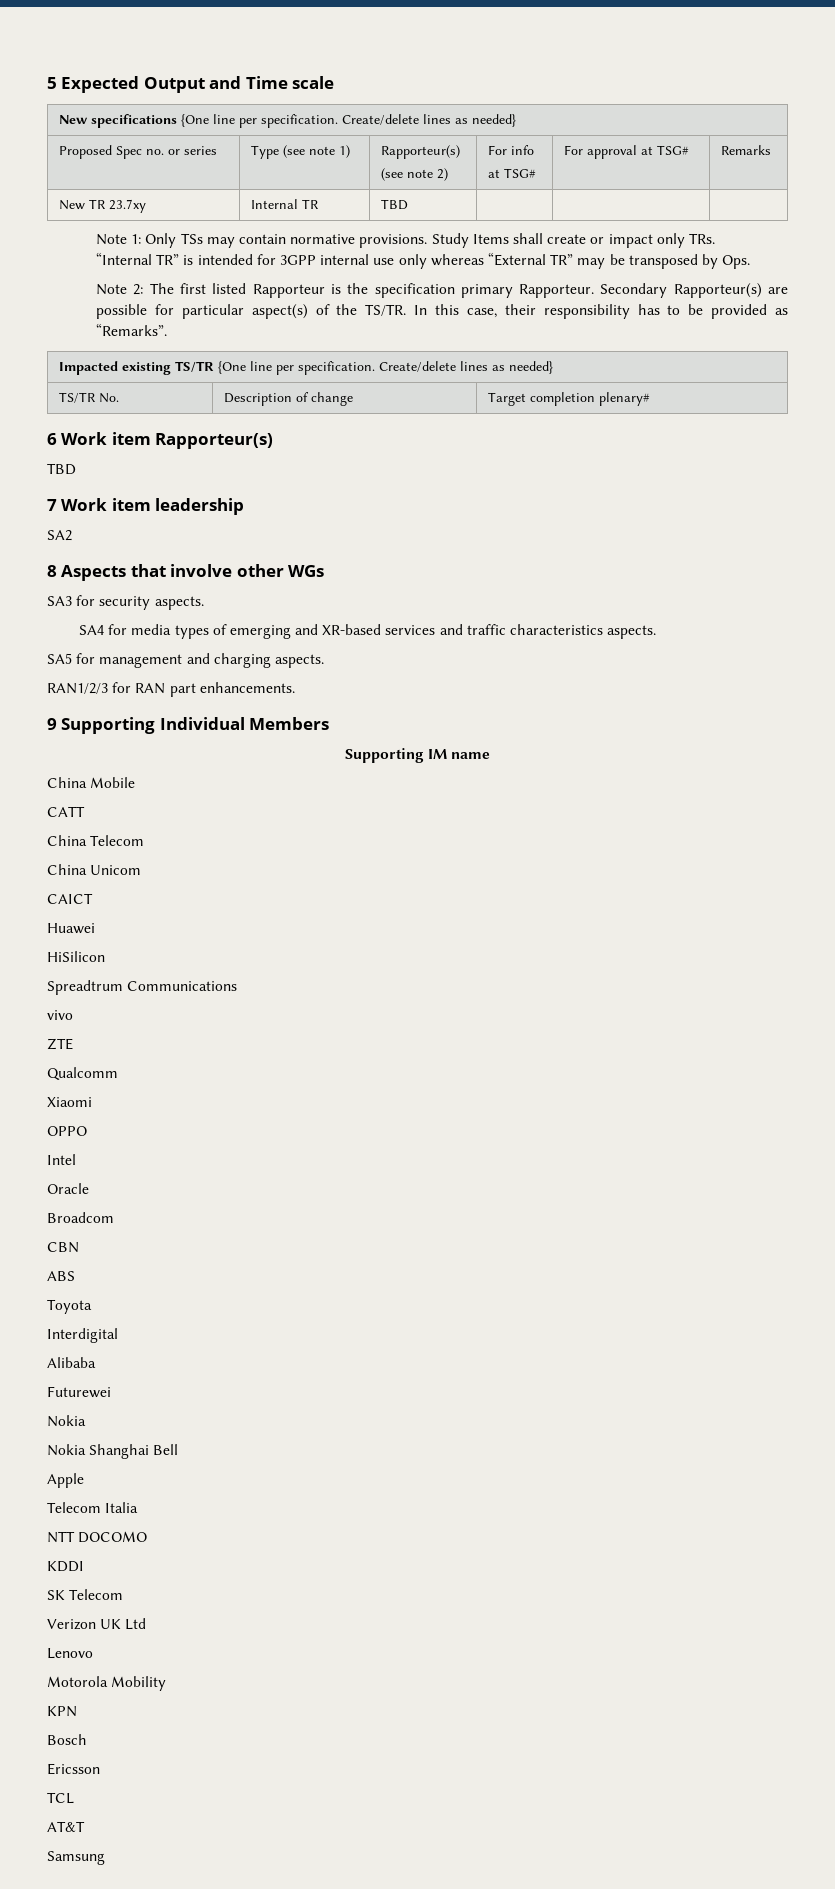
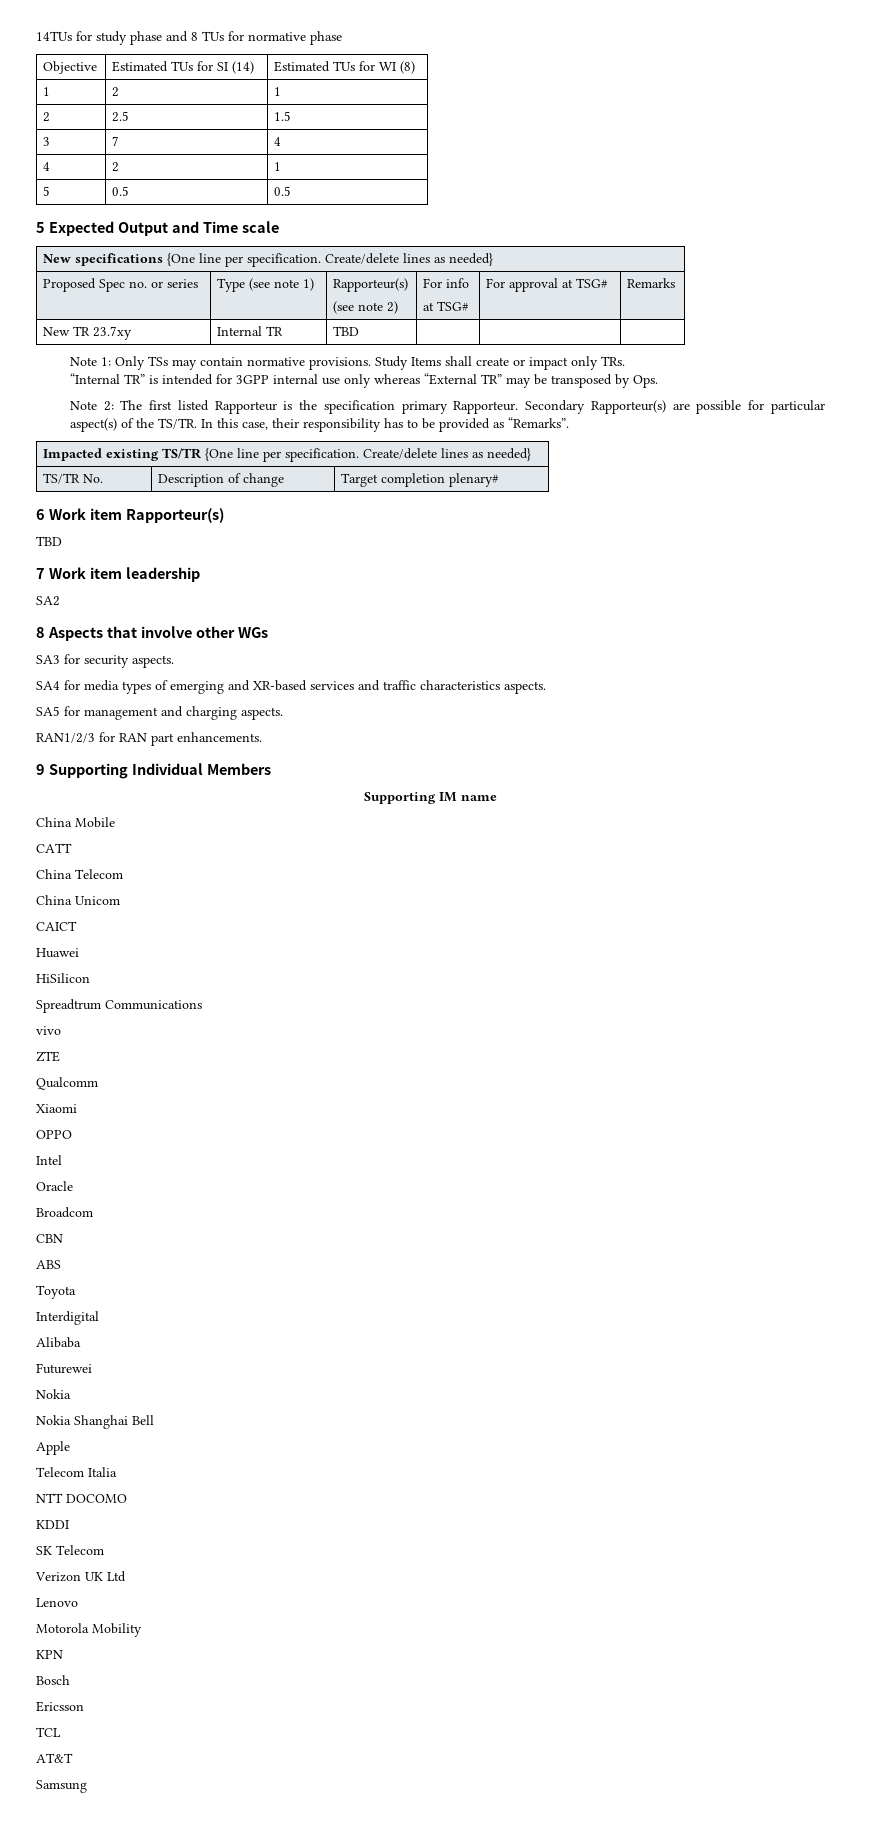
(47, 83) none -> [36,31,342,45] [43,61,98,74] [112,61,255,74] [274,61,416,74] [43,87,51,96] [112,87,120,97] [274,87,282,96] [43,112,51,122] [112,111,130,122] [274,111,292,121] [43,137,51,146] [112,136,120,146] [274,137,282,146] [43,162,51,171] [112,162,120,172] [274,162,282,171] [43,186,51,196] [112,186,130,196] [274,186,292,196] 14TUs for study phase and 8 TUs for normative phase // Objective | Estimated TUs for SI (14) | Estimated TUs for WI (8) // 1 | 2 | 1 // 2 | 2.5 | 1.5 // 3 | 7 | 4 // 4 | 2 | 1 // 5 | 0.5 | 0.5 //

